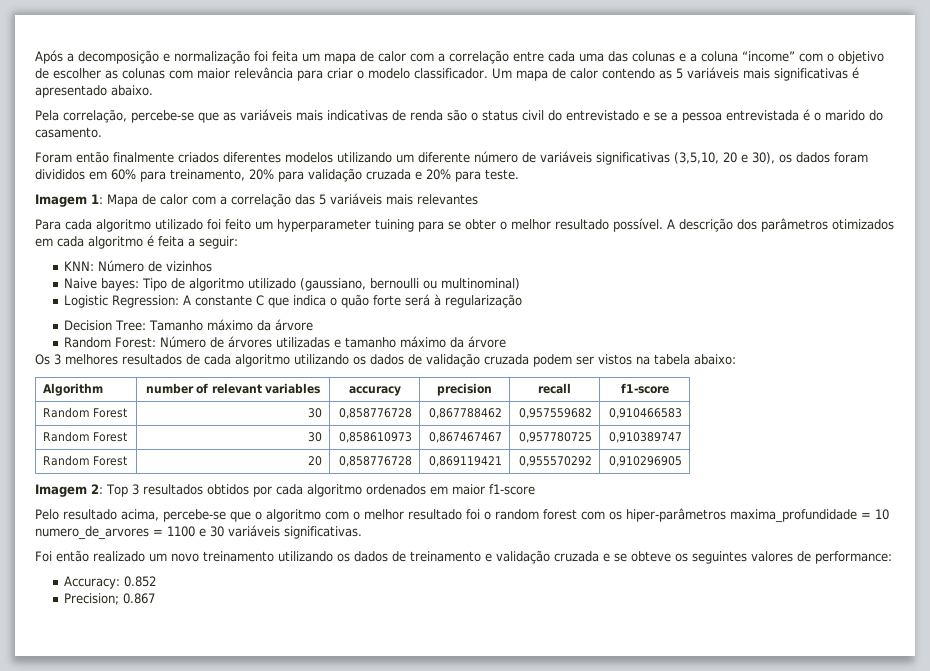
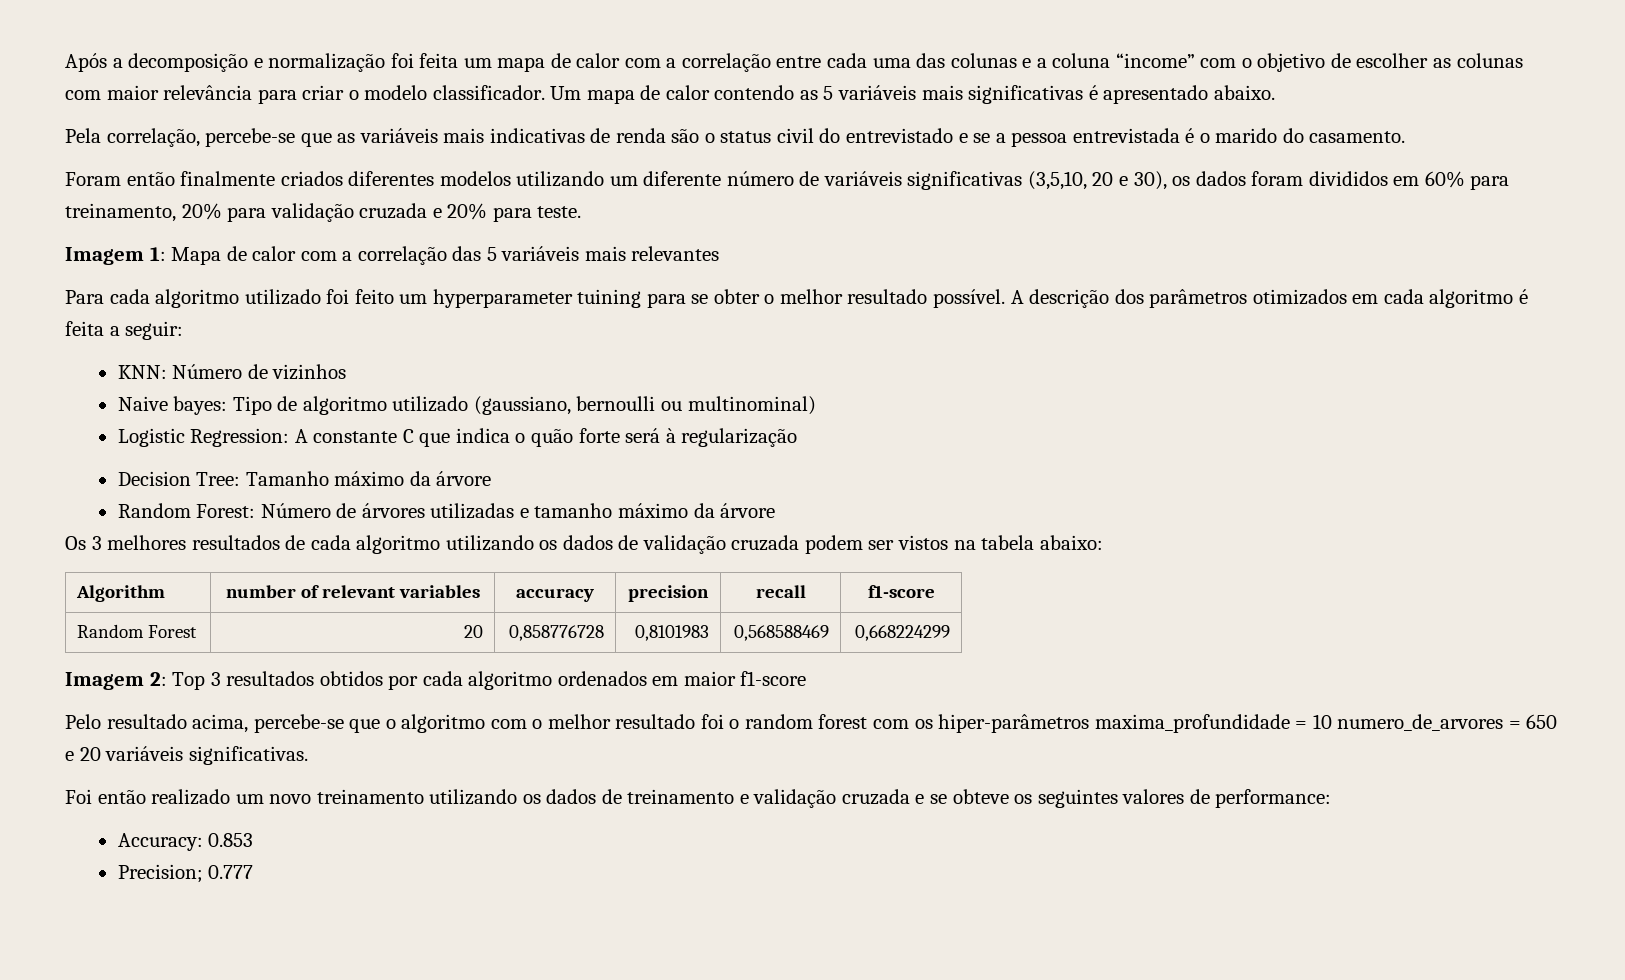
[42,407,128,418] [308,408,323,418] [339,408,413,419] [429,408,503,419] [519,408,593,419] [609,408,683,419] [42,431,128,442] [308,432,323,442] [339,432,413,443] [429,432,503,443] [519,432,593,443] [609,432,683,443] // Random Forest | 30 | 0,858776728 | 0,867788462 | 0,957559682 | 0,910466583 // Random Forest | 30 | 0,858610973 | 0,867467467 | 0,957780725 | 0,910389747 -> (935, 591) none
[429,456,503,467] [519,456,593,467] [609,456,683,467] 0,869119421 | 0,955570292 | 0,910296905 -> [634,625,709,641] [733,625,829,641] [854,625,950,641] 0,8101983 | 0,568588469 | 0,668224299
[167,526,224,537] 1100 e 30 -> [1526,714,1558,729] [65,747,101,761] 650 e 20
[124,576,157,587] 0.852 -> [208,833,254,847] 0.853
[123,593,156,604] 0.867 -> [208,865,254,879] 0.777

